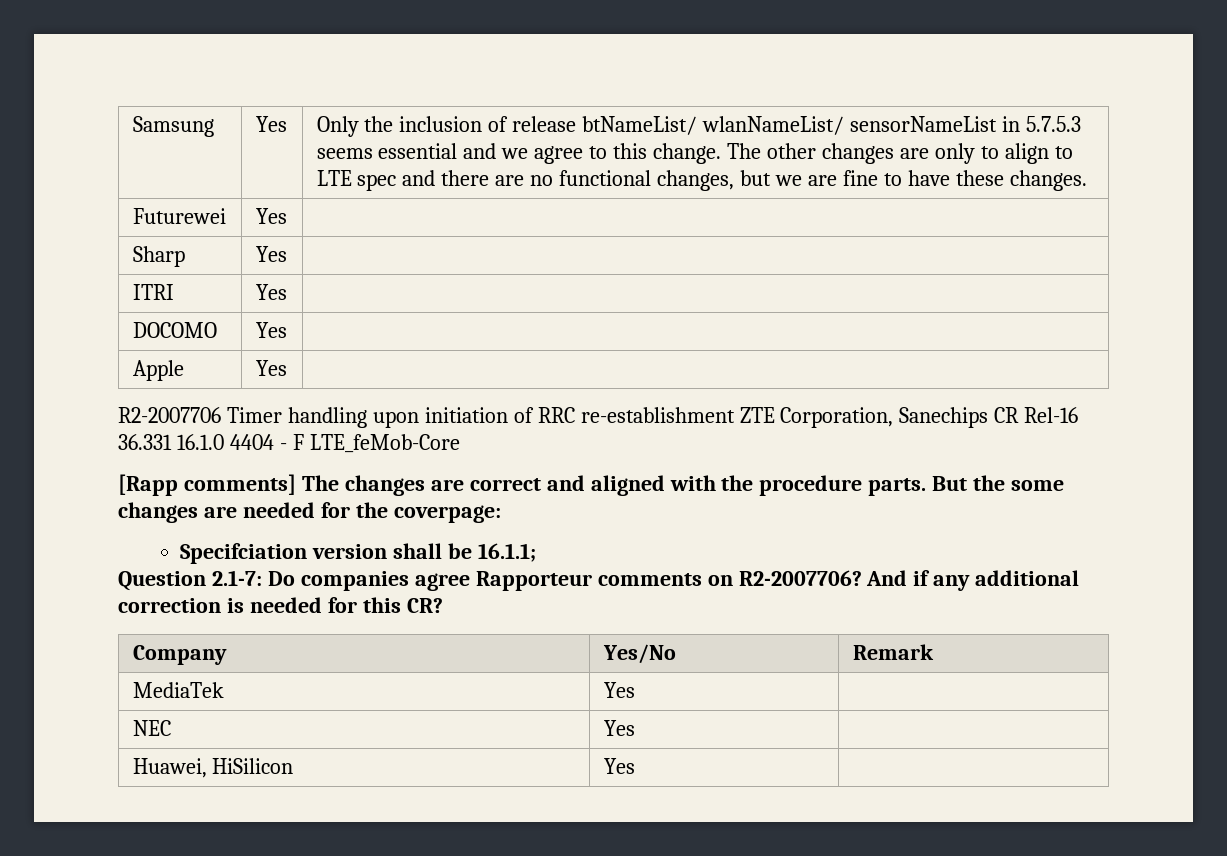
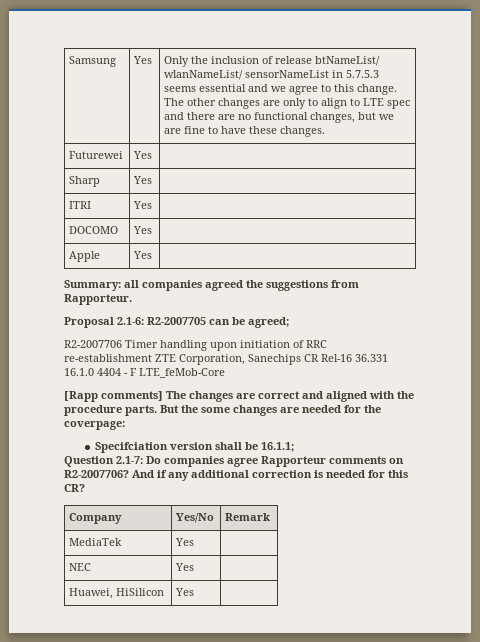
(287, 368) none -> [64,280,359,291] [64,294,132,305] [64,317,289,328] // Summary: all companies agreed the suggestions from Rapporteur. // Proposal 2.1-6: R2-2007705 can be agreed;

